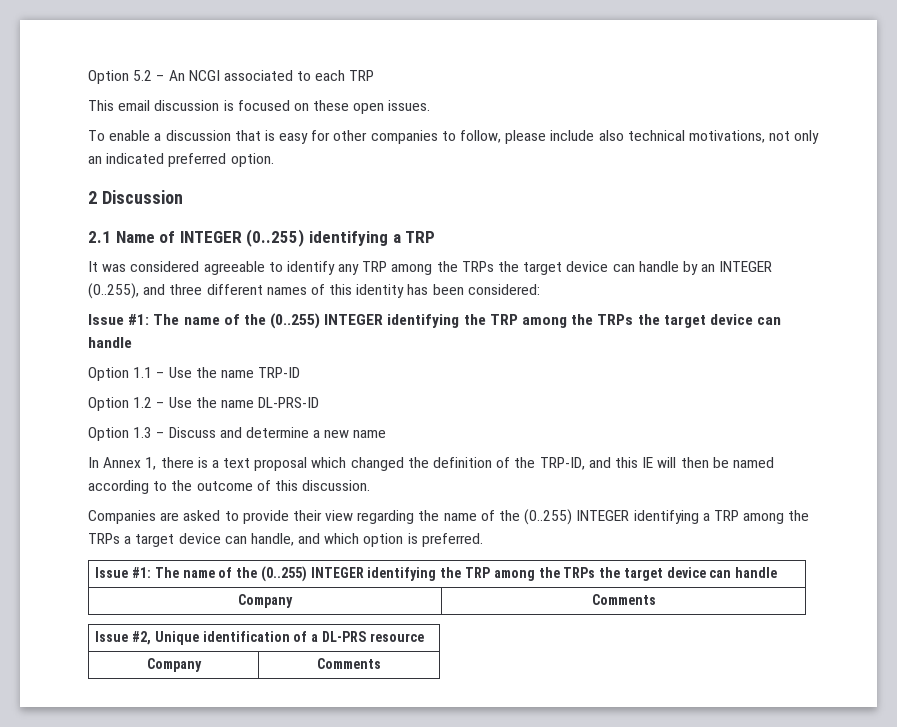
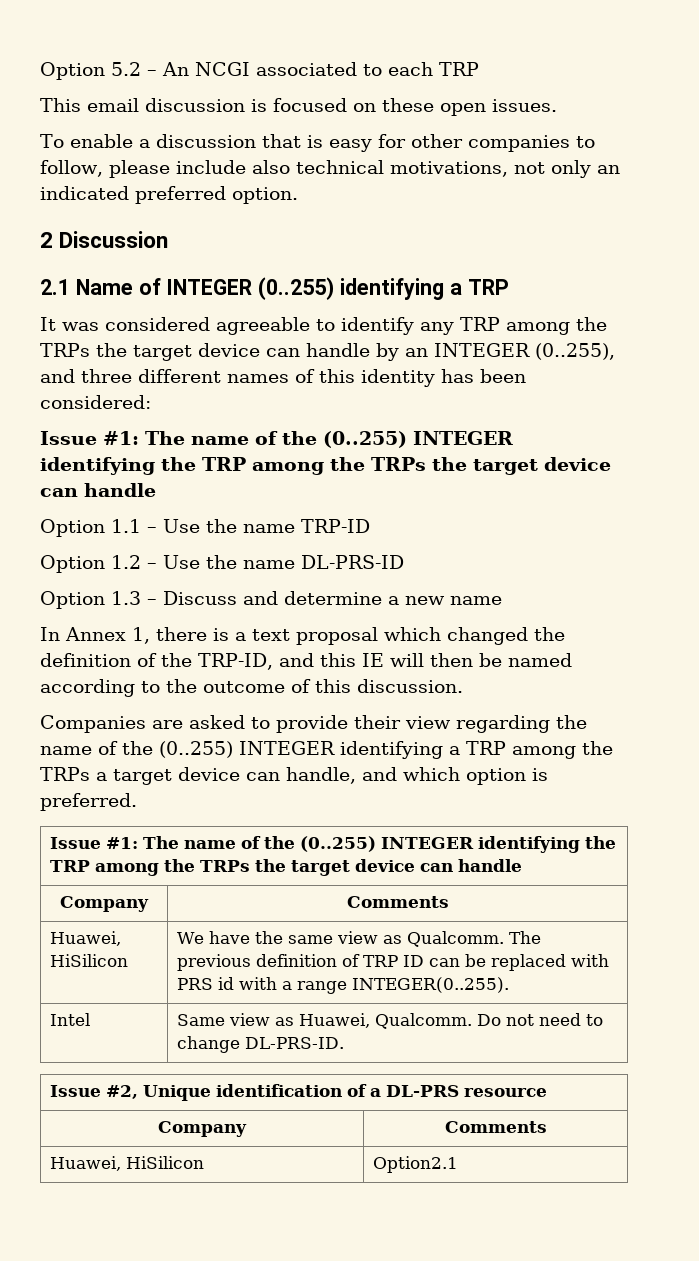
(656, 599) none -> [49,931,121,946] [49,954,128,967] [176,931,541,947] [176,954,609,971] [176,977,509,994] [49,1013,90,1026] [176,1013,603,1029] [176,1036,344,1053] // Huawei, HiSilicon | We have the same view as Qualcomm. The previous definition of TRP ID can be replaced with PRS id with a range INTEGER(0..255). // Intel | Same view as Huawei, Qualcomm. Do not need to change DL-PRS-ID.
(381, 663) none -> [49,1156,204,1171] [372,1156,458,1173] // Huawei, HiSilicon | Option2.1

